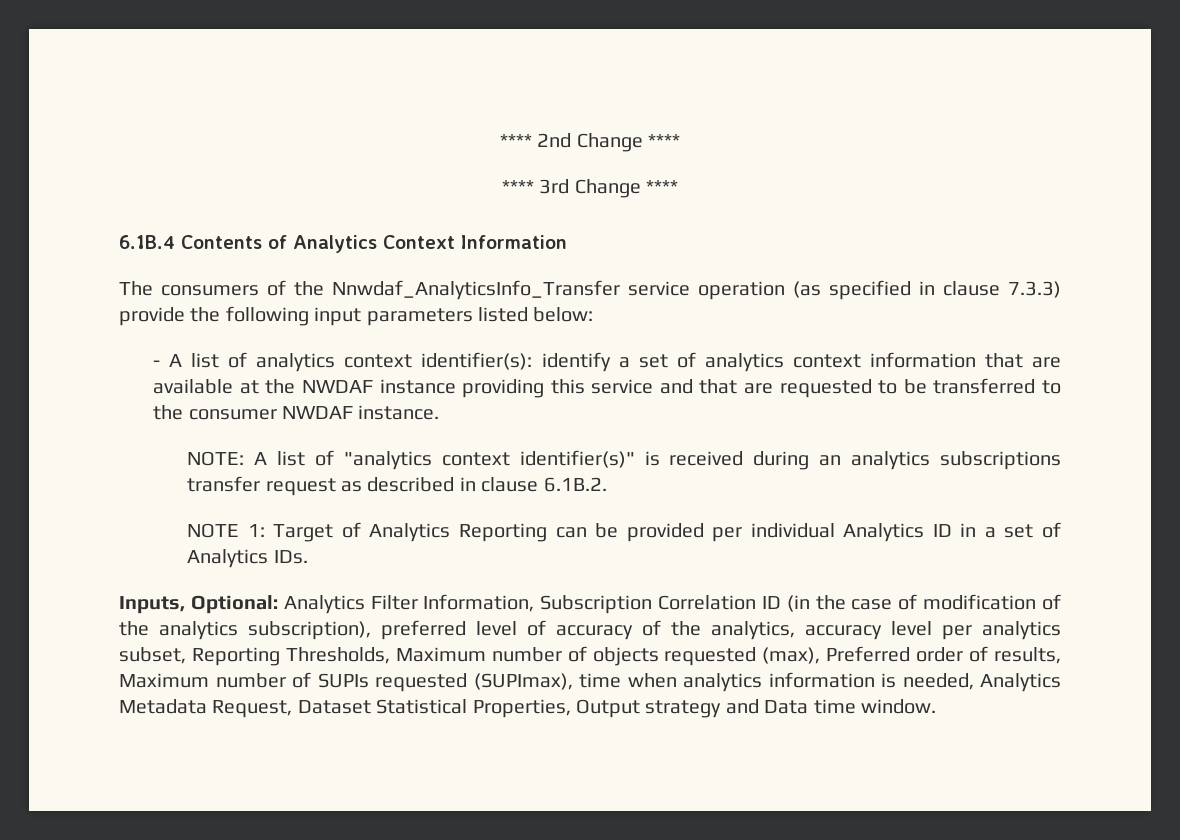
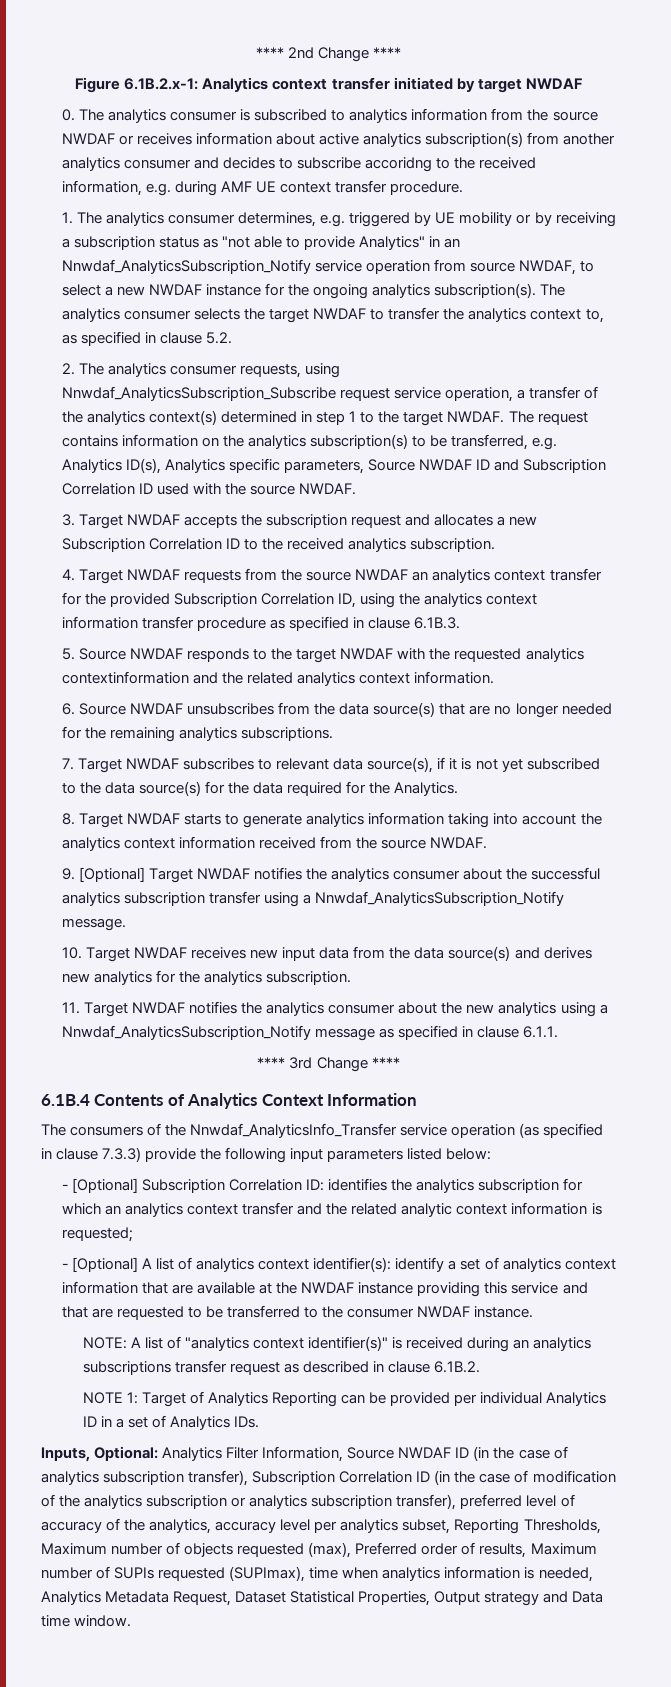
(681, 140) none -> [75,77,582,93] [61,108,598,123] [61,132,616,147] [61,157,537,172] [61,180,464,196] [61,212,616,227] [61,236,461,250] [61,259,595,275] [61,283,566,299] [61,307,604,323] [61,331,233,346] [61,363,341,378] [61,386,599,402] [61,410,588,426] [61,434,558,450] [61,458,607,474] [61,483,357,495] [61,514,538,529] [61,538,496,552] [61,568,602,584] [61,592,538,608] [61,616,461,631] [61,648,584,663] [61,671,495,686] [61,702,612,718] [61,726,334,742] [61,757,600,773] [61,781,459,796] [61,812,602,828] [61,836,488,851] [61,867,601,883] [61,891,565,907] [61,918,126,931] [61,946,592,962] [61,970,352,985] [61,1001,608,1017] [61,1025,559,1041] // Figure 6.1B.2.x-1: Analytics context transfer initiated by target NWDAF // 0. The analytics consumer is subscribed to analytics information from the source NWDAF or receives information about active analytics subscription(s) from another analytics consumer and decides to subscribe accoridng to the received information, e.g. during AMF UE context transfer procedure. // 1. The analytics consumer determines, e.g. triggered by UE mobility or by receiving a subscription status as "not able to provide Analytics" in an Nnwdaf_AnalyticsSubscription_Notify service operation from source NWDAF, to select a new NWDAF instance for the ongoing analytics subscription(s). The analytics consumer selects the target NWDAF to transfer the analytics context to, as specified in clause 5.2. // 2. The analytics consumer requests, using Nnwdaf_AnalyticsSubscription_Subscribe request service operation, a transfer of the analytics context(s) determined in step 1 to the target NWDAF. The request contains information on the analytics subscription(s) to be transferred, e.g. Analytics ID(s), Analytics specific parameters, Source NWDAF ID and Subscription Correlation ID used with the source NWDAF. // 3. Target NWDAF accepts the subscription request and allocates a new Subscription Correlation ID to the received analytics subscription. // 4. Target NWDAF requests from the source NWDAF an analytics context transfer for the provided Subscription Correlation ID, using the analytics context information transfer procedure as specified in clause 6.1B.3. // 5. Source NWDAF responds to the target NWDAF with the requested analytics contextinformation and the related analytics context information. // 6. Source NWDAF unsubscribes from the data source(s) that are no longer needed for the remaining analytics subscriptions. // 7. Target NWDAF subscribes to relevant data source(s), if it is not yet subscribed to the data source(s) for the data required for the Analytics. // 8. Target NWDAF starts to generate analytics information taking into account the analytics context information received from the source NWDAF. // 9. [Optional] Target NWDAF notifies the analytics consumer about the successful analytics subscription transfer using a Nnwdaf_AnalyticsSubscription_Notify message. // 10. Target NWDAF receives new input data from the data source(s) and derives new analytics for the analytics subscription. // 11. Target NWDAF notifies the analytics consumer about the new analytics using a Nnwdaf_AnalyticsSubscription_Notify message as specified in clause 6.1.1.
(161, 363) none -> [72,1178,584,1193] [61,1202,602,1217] [61,1227,133,1242] [61,1257,139,1272] [Optional] Subscription Correlation ID: identifies the analytics subscription for which an analytics context transfer and the related analytic context information is requested; // - [Optional]
(535, 603) none -> [347,1446,568,1461] [41,1470,249,1486] Source NWDAF ID (in the case of analytics subscription transfer),
[248,621,371,640] subscription), -> [146,1494,457,1510] subscription or analytics subscription transfer),

